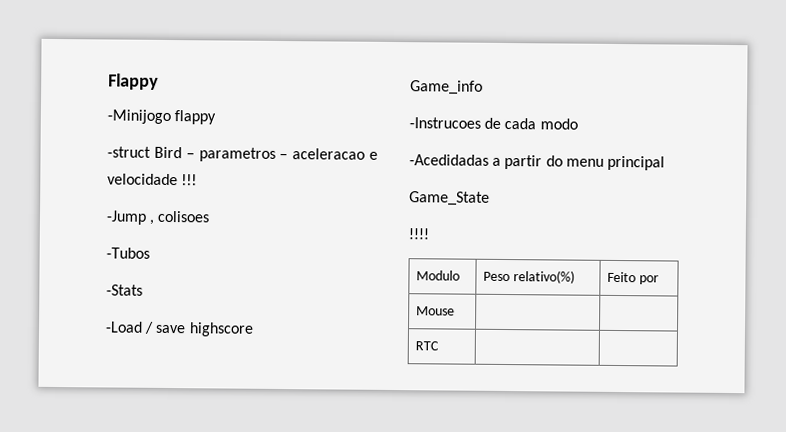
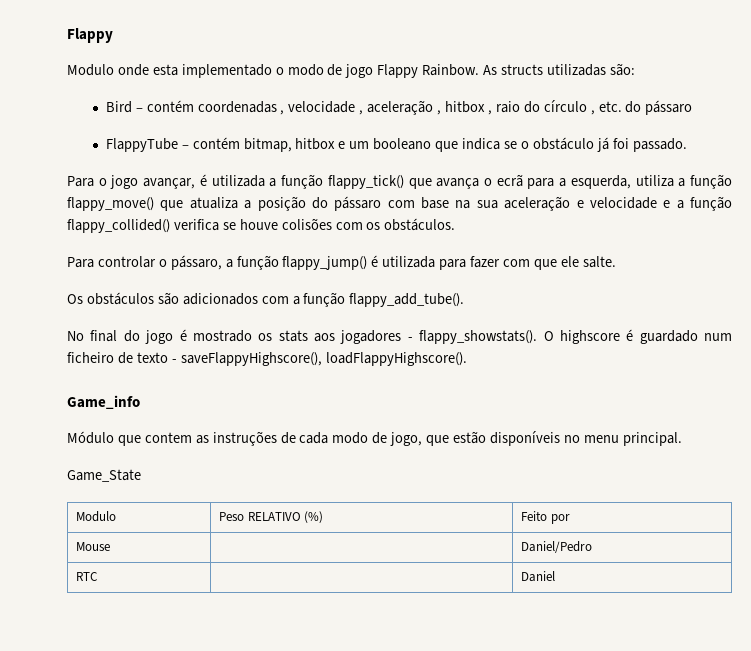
[107,109,217,125] [107,146,378,162] [107,173,198,186] [106,210,211,225] [106,247,150,259] [106,284,143,296] [105,321,254,337] [410,80,483,95] [409,117,578,130] [409,154,665,171] -Minijogo flappy // -struct Bird – parametros – aceleracao e velocidade !!! // -Jump , colisoes // -Tubos // -Stats // -Load / save highscore // Game_info // -Instrucoes de cada modo // -Acedidadas a partir do menu principal -> [67,63,635,78] [105,100,693,115] [105,137,687,152] [67,174,732,189] [67,196,732,211] [67,218,456,233] [67,255,616,270] [67,292,465,307] [67,329,732,344] [67,352,467,366] [67,395,140,409] [67,431,682,446] Modulo onde esta implementado o modo de jogo Flappy Rainbow. As structs utilizadas são: // Bird – contém coordenadas , velocidade , aceleração , hitbox , raio do círculo , etc. do pássaro // FlappyTube – contém bitmap, hitbox e um booleano que indica se o obstáculo já foi passado. // Para o jogo avançar, é utilizada a função flappy_tick() que avança o ecrã para a esquerda, utiliza a função flappy_move() que atualiza a posição do pássaro com base na sua aceleração e velocidade e a função flappy_collided() verifica se houve colisões com os obstáculos. // Para controlar o pássaro, a função flappy_jump() é utilizada para fazer com que ele salte. // Os obstáculos são adicionados com a função flappy_add_tube(). // No final do jogo é mostrado os stats aos jogadores - flappy_showstats(). O highscore é guardado num ficheiro de texto - saveFlappyHighscore(), loadFlappyHighscore(). // Game_info // Módulo que contem as instruções de cada modo de jogo, que estão disponíveis no menu principal.
[408,228,429,240] // !!!! -> (141, 475) none
[512,270,575,284] relativo(%) -> [247,511,324,523] RELATIVO (%)
(455, 311) none -> [521,541,593,553] Daniel/Pedro
(439, 346) none -> [521,571,556,582] Daniel

